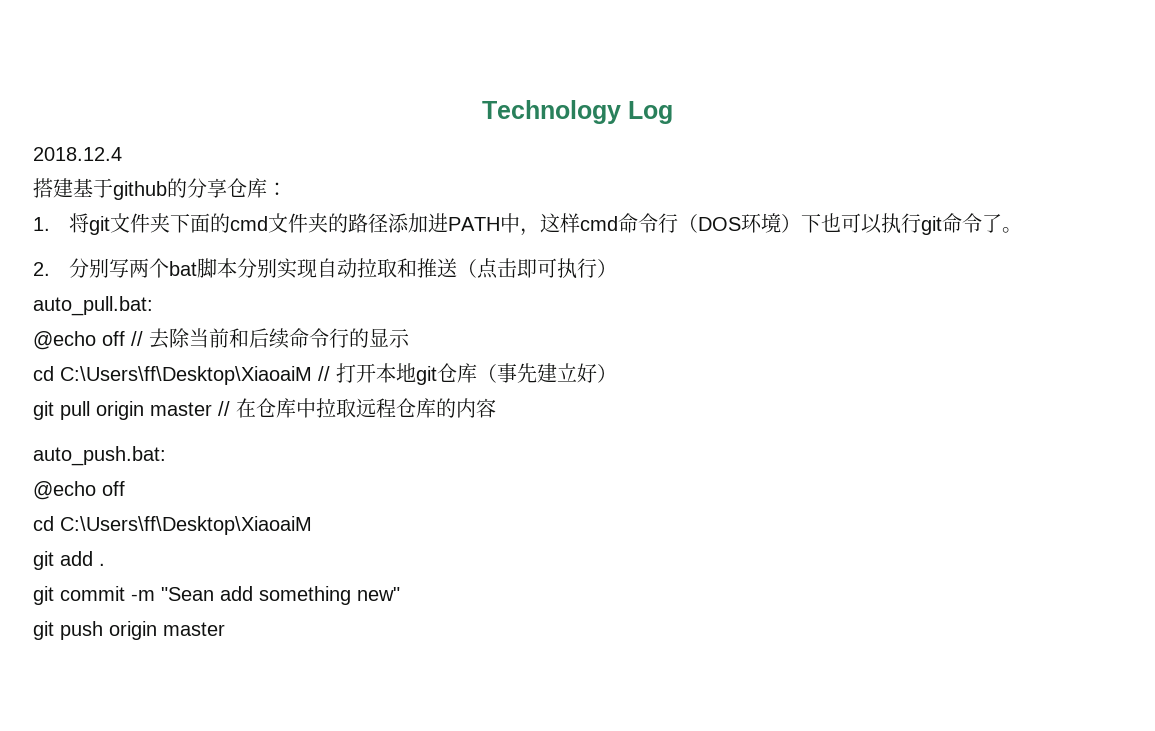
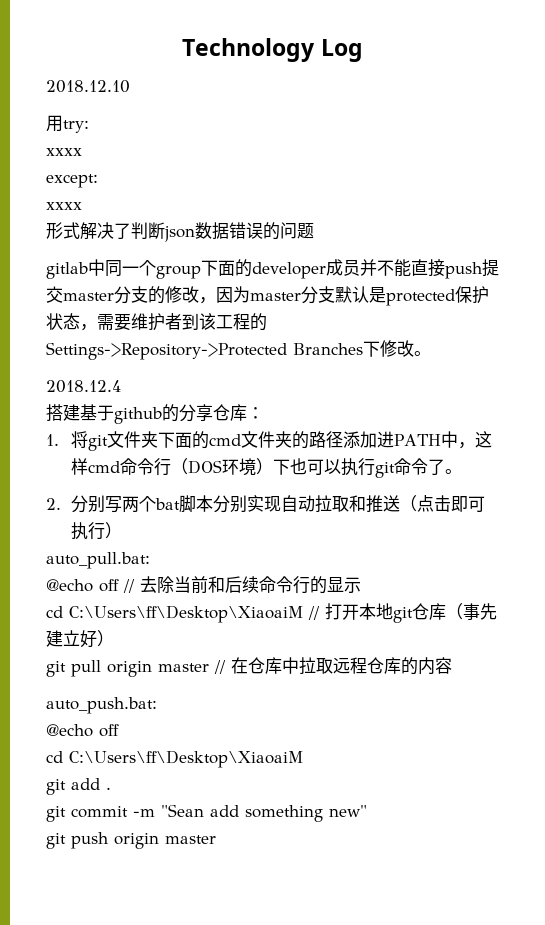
(673, 112) none -> [46,80,130,93] [46,115,89,133] [46,148,82,156] [46,174,98,188] [46,202,82,210] [46,222,314,242] [46,259,499,279] [46,286,489,306] [46,313,267,331] [46,340,431,360] // 2018.12.10 // 用try: // xxxx // except: // xxxx // 形式解决了判断json数据错误的问题 // gitlab中同一个group下面的developer成员并不能直接push提交master分支的修改，因为master分支默认是protected保护状态，需要维护者到该工程的Settings->Repository->Protected Branches下修改。

